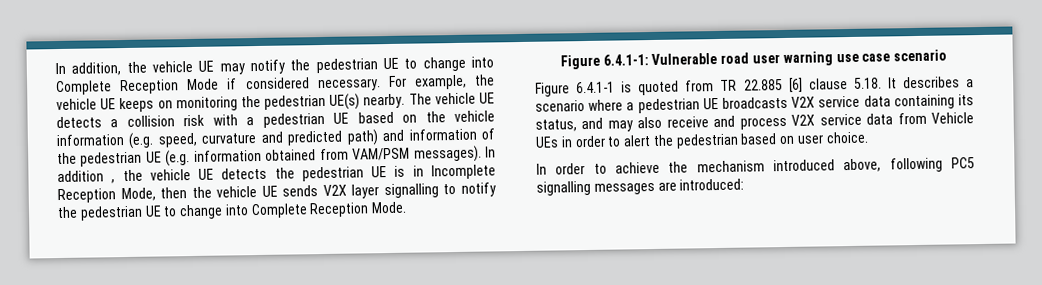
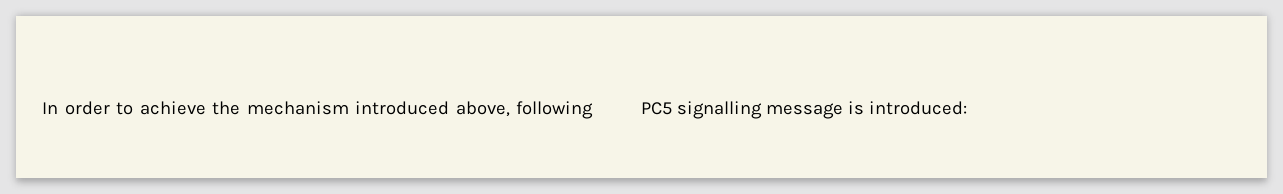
[55,56,494,76] [56,74,495,96] [56,92,495,113] [56,110,495,129] [56,128,496,149] [57,145,497,167] [57,164,496,184] [57,182,496,204] [57,201,408,221] [559,49,948,70] [535,76,974,97] [535,94,974,114] [535,112,974,132] [535,131,869,149] [536,163,547,175] In addition, the vehicle UE may notify the pedestrian UE to change into Complete Reception Mode if considered necessary. For example, the vehicle UE keeps on monitoring the pedestrian UE(s) nearby. The vehicle UE detects a collision risk with a pedestrian UE based on the vehicle information (e.g. speed, curvature and predicted path) and information of the pedestrian UE (e.g. information obtained from VAM/PSM messages). In addition , the vehicle UE detects the pedestrian UE is in Incomplete Reception Mode, then the vehicle UE sends V2X layer signalling to notify the pedestrian UE to change into Complete Reception Mode. // Figure 6.4.1-1: Vulnerable road user warning use case scenario // Figure 6.4.1-1 is quoted from TR 22.885 [6] clause 5.18. It describes a scenario where a pedestrian UE broadcasts V2X service data containing its status, and may also receive and process V2X service data from Vehicle UEs in order to alert the pedestrian based on user choice. // In -> [42,102,58,114] In
[593,181,677,195] messages are -> [765,101,864,119] message is

